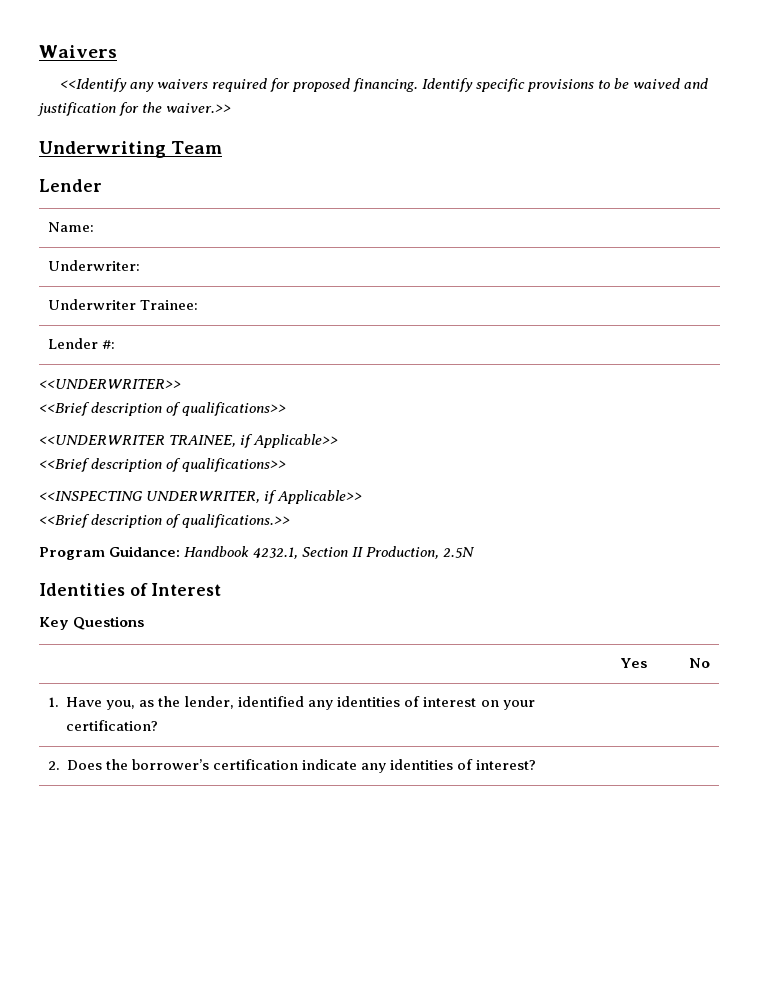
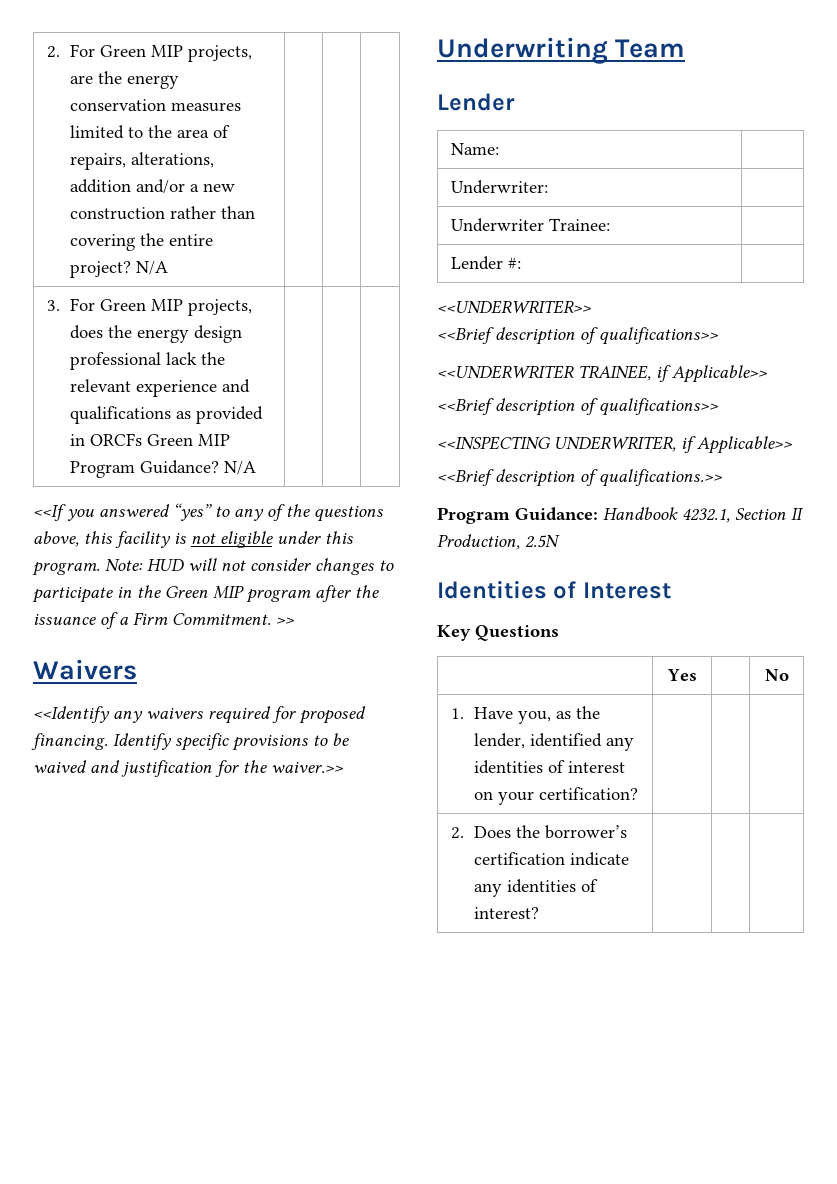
(39, 51) none -> [47,44,252,62] [69,71,179,89] [69,99,241,112] [69,125,230,139] [69,152,214,170] [69,179,235,194] [69,206,255,220] [69,233,213,251] [69,261,168,278] [47,298,252,316] [69,325,242,343] [69,352,225,370] [69,379,250,397] [69,406,263,424] [69,433,230,446] [69,460,256,478] [33,503,383,522] [33,531,353,548] [32,558,394,576] [32,585,379,603] [33,612,294,629] 2. For Green MIP projects, are the energy conservation measures limited to the area of repairs, alterations, addition and/or a new construction rather than covering the entire project? N/A | | | // 3. For Green MIP projects, does the energy design professional lack the relevant experience and qualifications as provided in ORCFs Green MIP Program Guidance? N/A | | | // <<If you answered “yes” to any of the questions above, this facility is not eligible under this program. Note: HUD will not consider changes to participate in the Green MIP program after the issuance of a Firm Commitment. >> //

